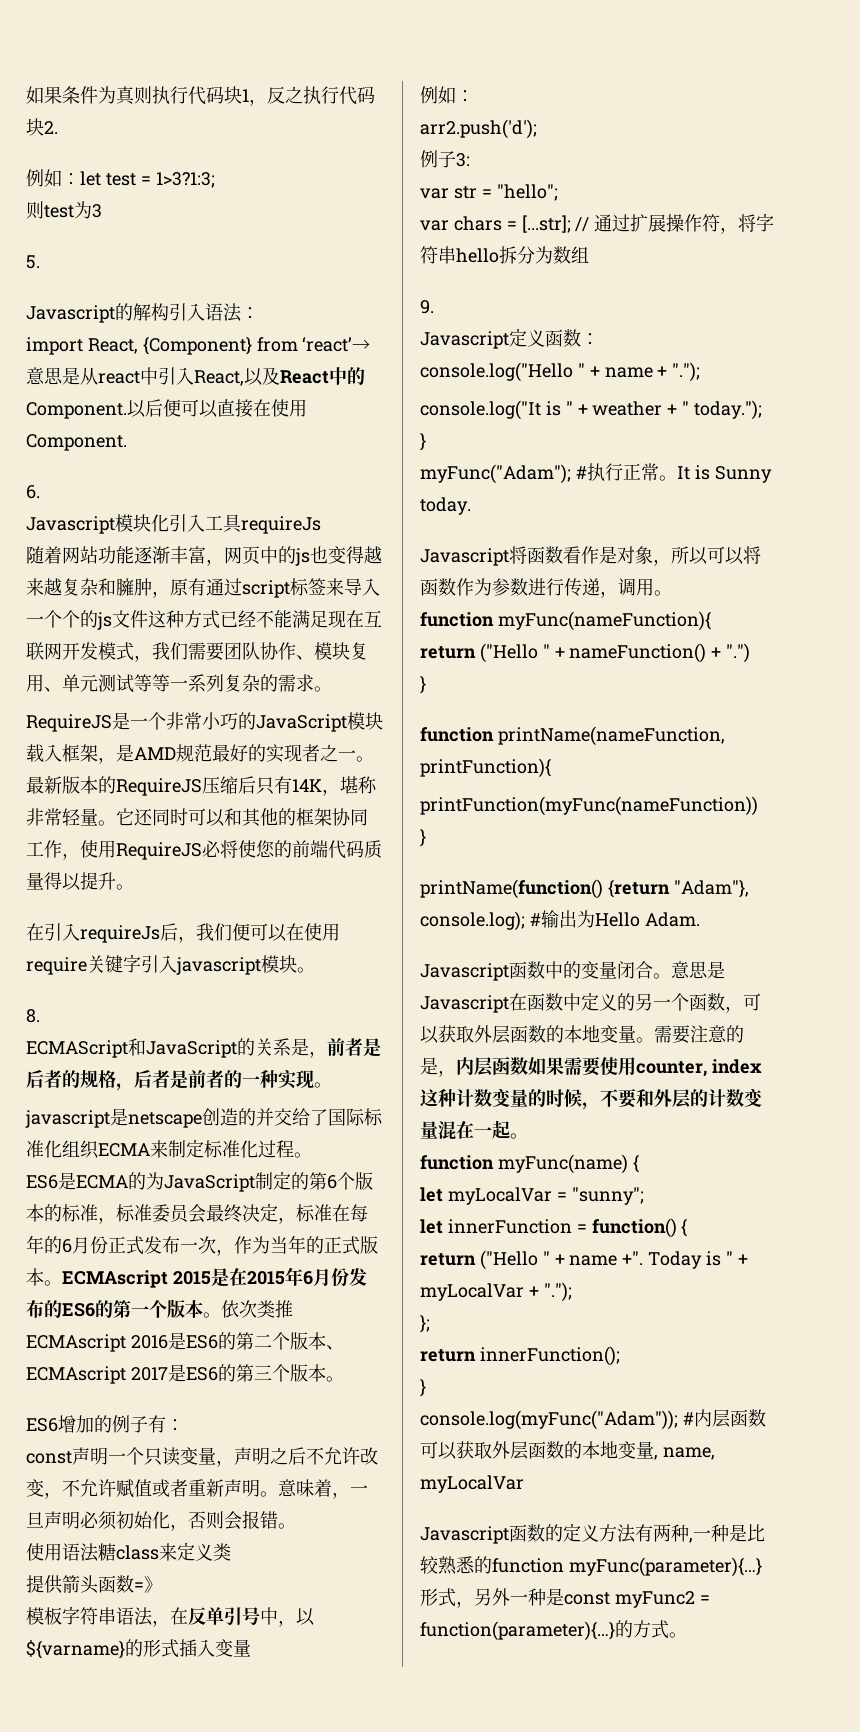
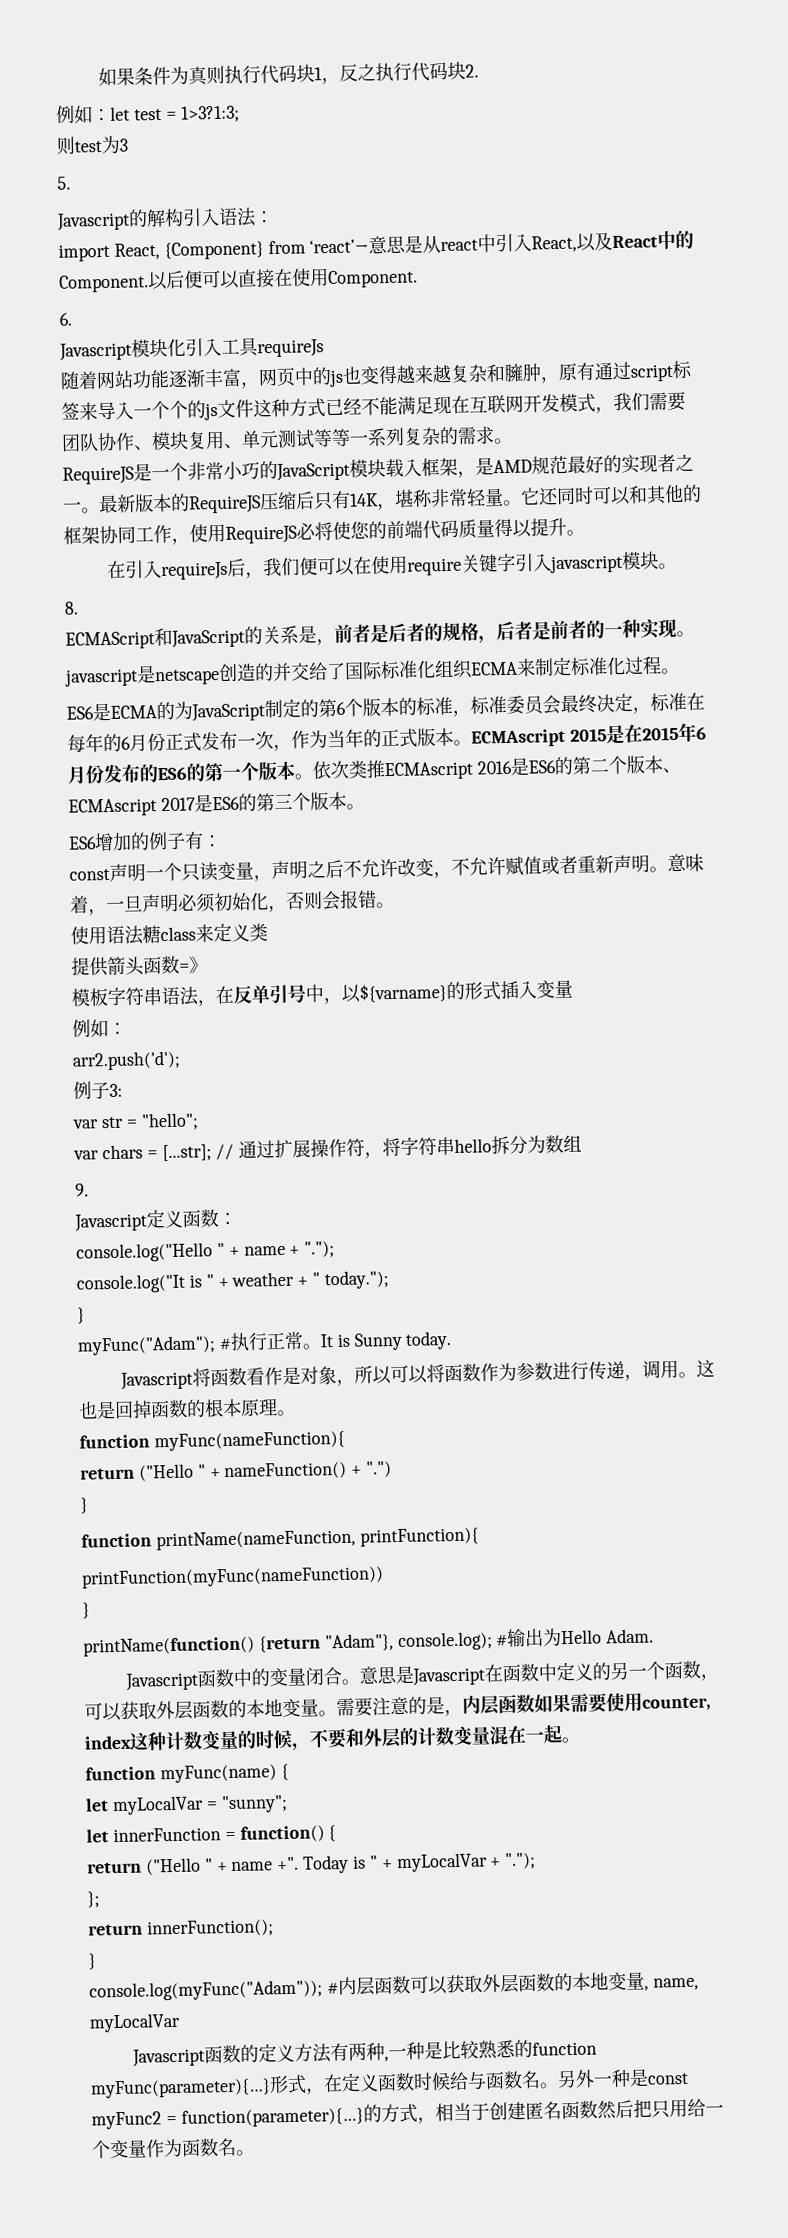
(672, 593) none -> [695,1359,715,1378] [78,1398,296,1420] 这也是回掉函数的根本原理。
(474, 1604) none -> [323,2070,559,2093] 在定义函数时候给与函数名。
(669, 1629) none -> [416,2098,724,2124] [91,2137,237,2159] ，相当于创建匿名函数然后把只用给一个变量作为函数名

